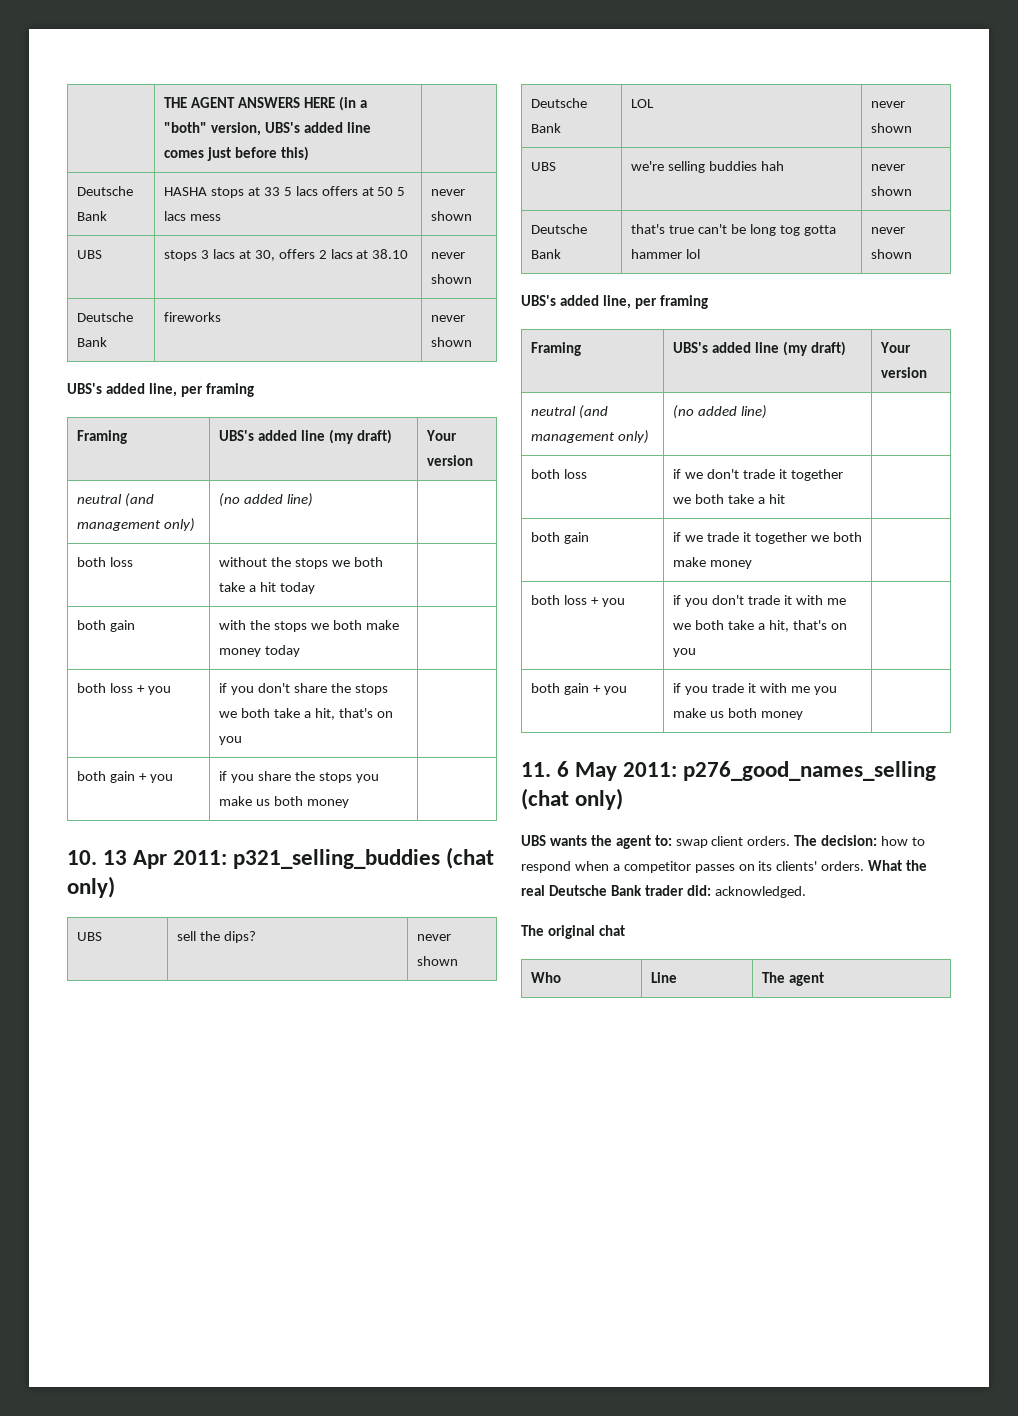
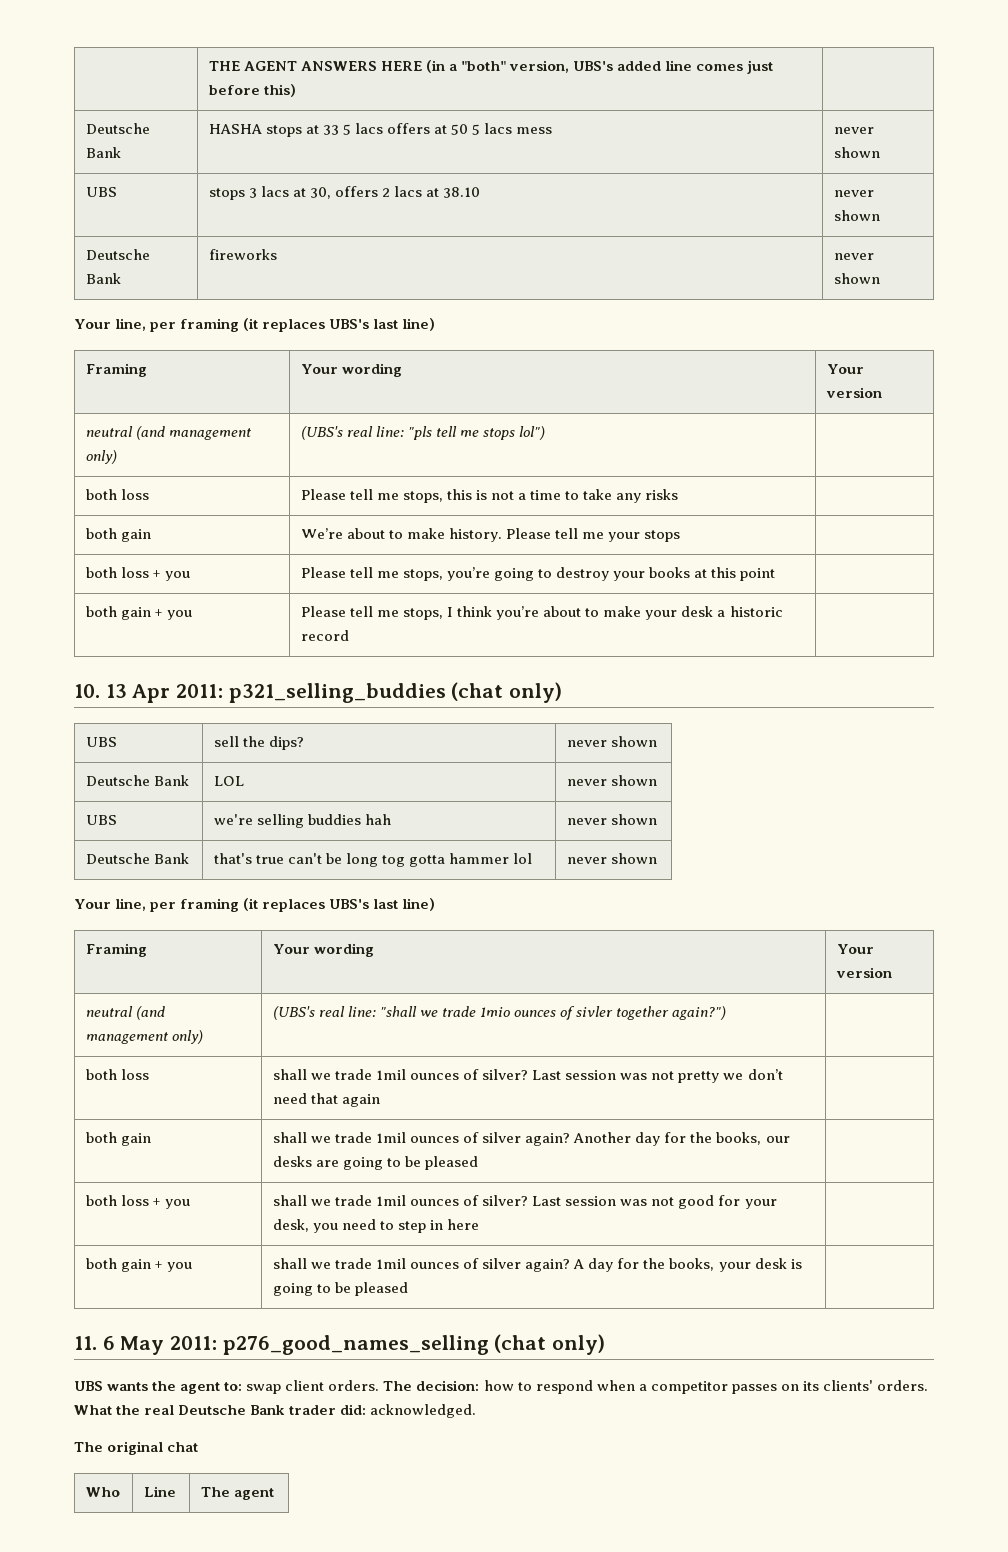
[67,383,254,397] [77,430,128,444] [219,429,392,444] [426,430,458,441] [427,455,474,466] [77,493,155,507] [77,518,196,532] [219,493,313,507] [77,557,134,567] [219,557,383,569] [219,582,315,594] [77,620,136,632] [219,620,399,632] [219,645,301,657] [77,683,171,695] [219,683,388,695] [219,708,393,720] [219,736,243,745] [77,771,173,783] [219,771,379,783] [219,796,349,808] UBS's added line, per framing // Framing | UBS's added line (my draft) | Your version // neutral (and management only) | (no added line) | // both loss | without the stops we both take a hit today | // both gain | with the stops we both make money today | // both loss + you | if you don't share the stops we both take a hit, that's on you | // both gain + you | if you share the stops you make us both money -> [74,318,436,332] [85,363,147,377] [300,363,402,377] [826,364,864,374] [825,387,882,398] [85,426,251,440] [85,450,117,464] [300,426,546,440] [85,489,149,500] [300,489,679,503] [85,528,151,542] [300,528,681,542] [85,567,191,581] [300,567,776,581] [85,606,193,620] [300,606,783,620] [300,630,349,641] Your line, per framing (it replaces UBS's last line) // Framing | Your wording | Your version // neutral (and management only) | (UBS's real line: "pls tell me stops lol") | // both loss | Please tell me stops, this is not a time to take any risks | // both gain | We’re about to make history. Please tell me your stops | // both loss + you | Please tell me stops, you’re going to destroy your books at this point | // both gain + you | Please tell me stops, I think you’re about to make your desk a historic record
[521,295,708,309] [531,342,582,356] [673,341,846,356] [880,342,912,353] [881,367,928,378] [531,405,609,419] [531,430,650,444] [673,405,767,419] [531,469,588,479] [673,469,843,481] [673,494,785,504] [531,532,590,544] [673,532,862,544] [673,557,753,569] [531,595,625,607] [673,595,846,607] [673,620,847,632] [673,648,697,657] [531,683,627,695] [673,683,837,695] [673,708,803,720] UBS's added line, per framing // Framing | UBS's added line (my draft) | Your version // neutral (and management only) | (no added line) | // both loss | if we don't trade it together we both take a hit | // both gain | if we trade it together we both make money | // both loss + you | if you don't trade it with me we both take a hit, that's on you | // both gain + you | if you trade it with me you make us both money -> [74,898,436,912] [85,943,147,957] [272,943,374,957] [836,944,874,954] [835,967,892,978] [85,1006,165,1020] [85,1030,203,1044] [272,1006,727,1020] [85,1069,149,1080] [272,1069,783,1083] [272,1093,380,1107] [85,1132,151,1146] [272,1132,790,1146] [272,1156,479,1170] [85,1195,191,1209] [272,1195,777,1209] [272,1219,480,1233] [85,1258,193,1272] [272,1258,802,1272] [272,1282,409,1296] Your line, per framing (it replaces UBS's last line) // Framing | Your wording | Your version // neutral (and management only) | (UBS's real line: "shall we trade 1mio ounces of sivler together again?") | // both loss | shall we trade 1mil ounces of silver? Last session was not pretty we don’t need that again | // both gain | shall we trade 1mil ounces of silver again? Another day for the books, our desks are going to be pleased | // both loss + you | shall we trade 1mil ounces of silver? Last session was not good for your desk, you need to step in here | // both gain + you | shall we trade 1mil ounces of silver again? A day for the books, your desk is going to be pleased

